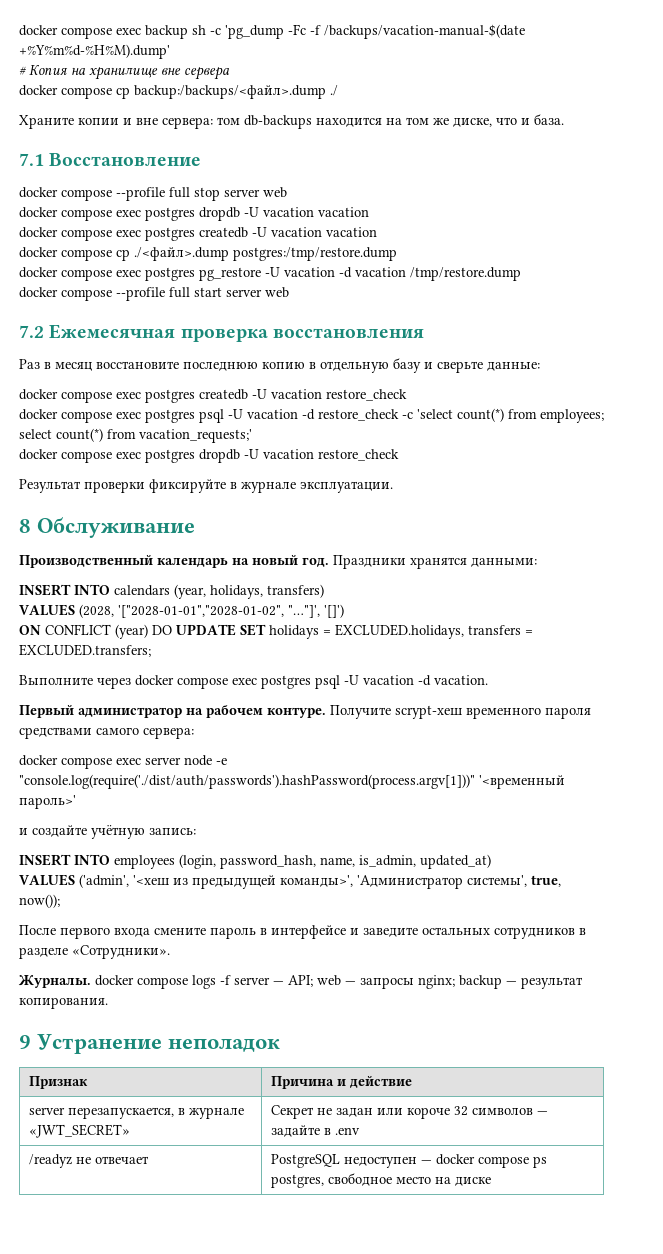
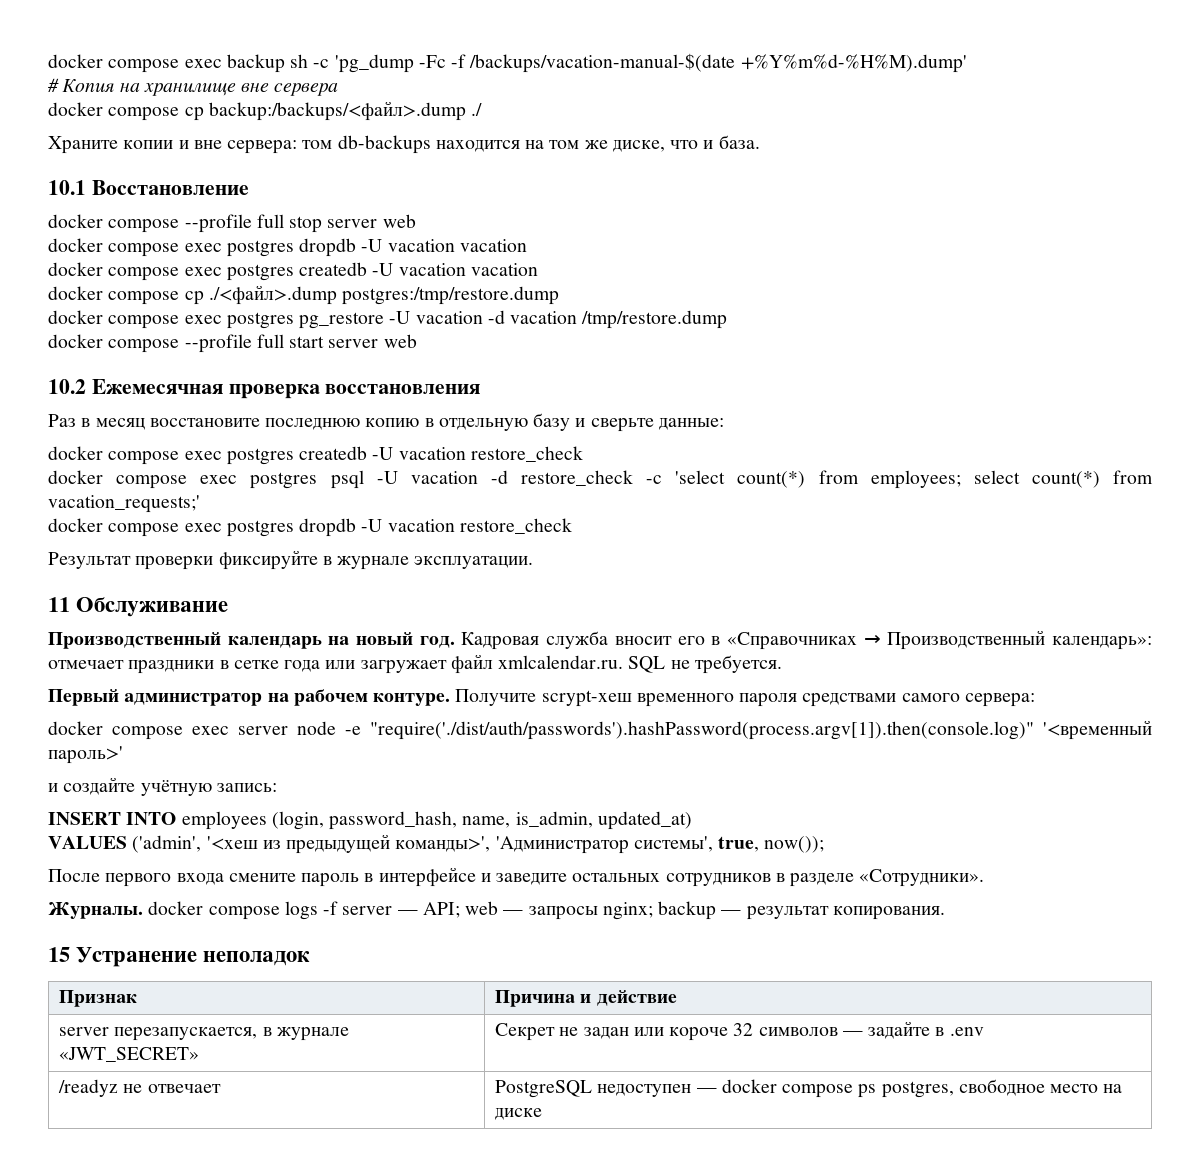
[19,153,44,166] 7.1 -> [48,180,86,195] 10.1
[19,325,44,338] 7.2 -> [48,379,86,394] 10.2
[19,519,31,533] 8 -> [48,597,70,612] 11
[333,555,537,569] [19,584,324,599] [19,604,344,618] [19,624,533,639] [19,644,151,657] [19,675,488,689] Праздники хранятся данными: // INSERT INTO calendars (year, holidays, transfers) // VALUES (2028, '["2028-01-01","2028-01-02", "…"]', '[]') // ON CONFLICT (year) DO UPDATE SET holidays = EXCLUDED.holidays, transfers = EXCLUDED.transfers; // Выполните через docker compose exec postgres psql -U vacation -d vacation. -> [461,630,1153,650] [48,654,782,674] Кадровая служба вносит его в «Справочниках → Производственный календарь»: отмечает праздники в сетке года или загружает файл xmlcalendar.ru. SQL не требуется.
[19,774,475,789] "console.log(require('./dist/auth/passwords').hashPassword(process.argv[1]))" -> [370,721,1034,740] "require('./dist/auth/passwords').hashPassword(process.argv[1]).then(console.log)"
[19,1035,31,1049] 9 -> [48,947,70,962] 15

